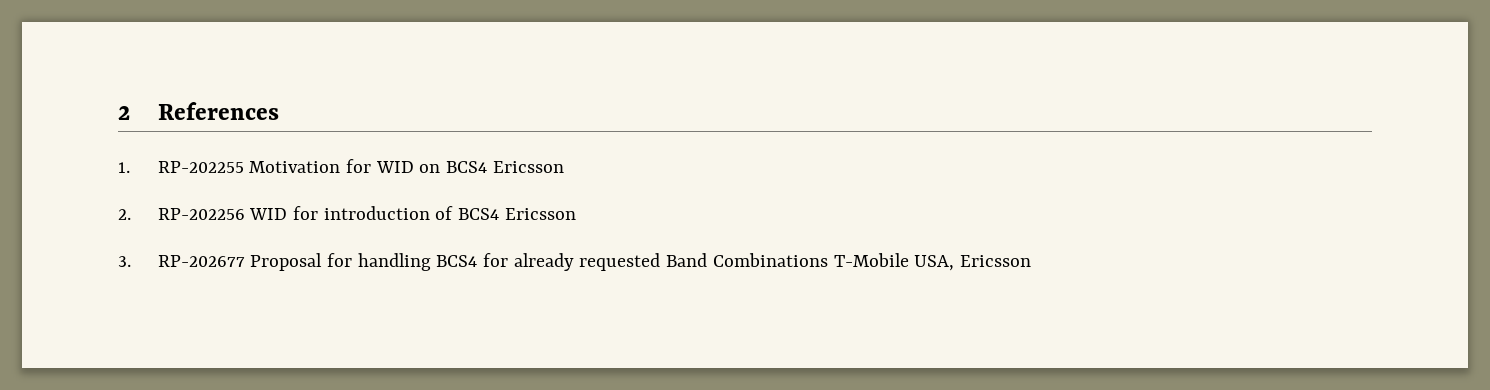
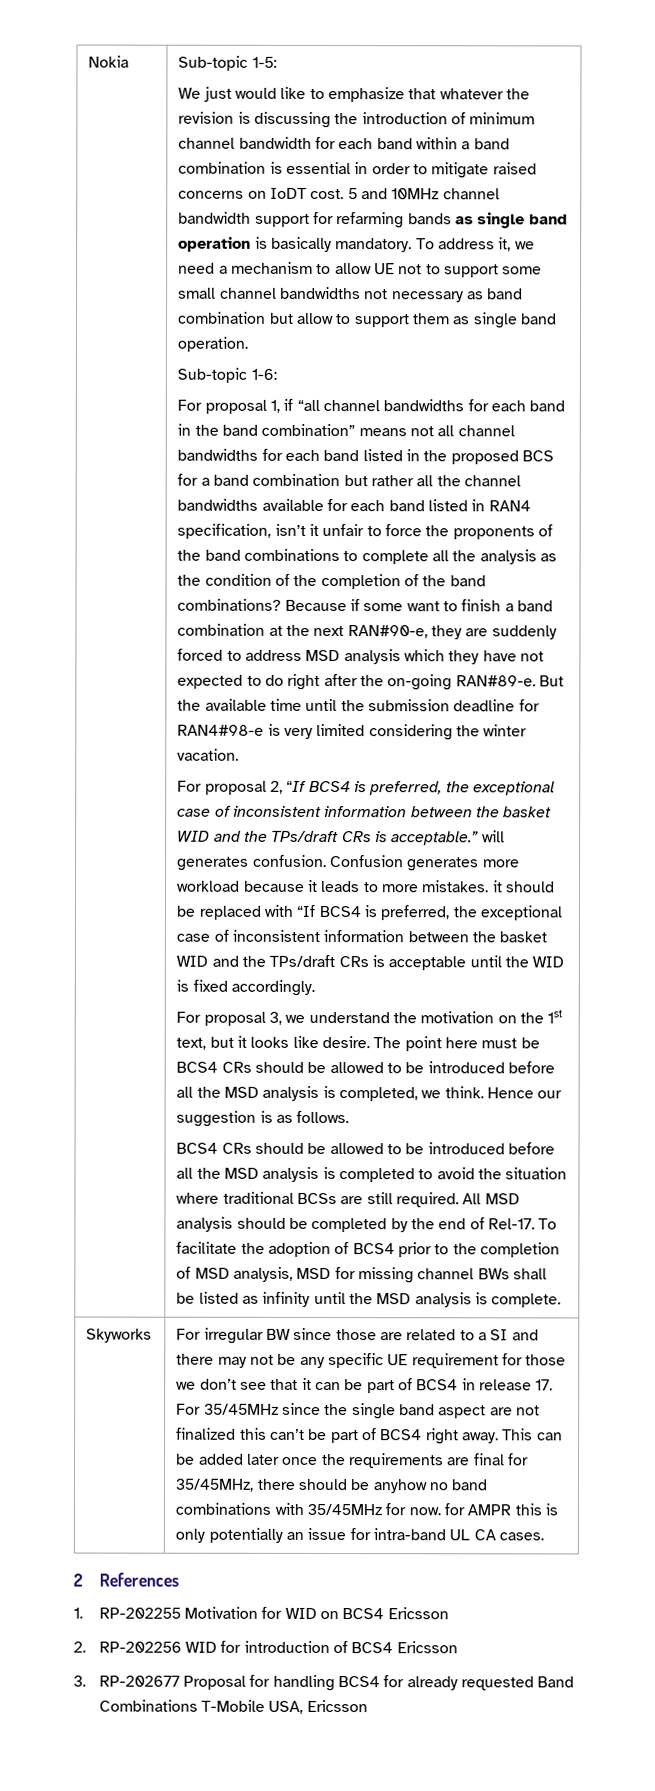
(118, 113) none -> [88,55,130,68] [178,55,277,71] [178,86,530,103] [178,111,536,129] [178,136,510,150] [178,161,537,179] [178,187,500,200] [178,211,568,229] [178,236,535,253] [178,261,543,278] [178,286,524,303] [177,311,557,329] [177,336,249,352] [177,367,277,383] [177,398,566,414] [177,423,515,437] [177,448,554,465] [177,473,521,487] [177,498,531,512] [177,523,553,540] [177,548,557,565] [177,573,486,590] [177,598,553,612] [177,623,557,640] [177,648,544,665] [177,673,564,691] [177,698,540,712] [177,723,528,741] [177,748,240,761] [177,780,555,796] [177,805,553,818] [177,830,505,846] [177,854,520,872] [177,879,555,893] [176,904,562,921] [176,929,548,943] [176,954,565,971] [176,979,315,996] [176,1009,564,1026] [176,1035,540,1052] [176,1061,555,1074] [176,1085,563,1102] [176,1110,350,1127] [176,1142,555,1155] [176,1166,568,1183] [176,1191,520,1208] [176,1216,558,1233] [176,1241,560,1258] [176,1266,547,1284] [176,1291,562,1308] [86,1328,153,1343] [176,1327,539,1344] [176,1353,567,1369] [176,1377,554,1394] [176,1402,540,1420] [176,1427,563,1445] [176,1453,529,1469] [175,1478,488,1494] [175,1502,558,1516] [175,1527,544,1543] Nokia | Sub-topic 1-5: // We just would like to emphasize that whatever the revision is discussing the introduction of minimum channel bandwidth for each band within a band combination is essential in order to mitigate raised concerns on IoDT cost. 5 and 10MHz channel bandwidth support for refarming bands as single band operation is basically mandatory. To address it, we need a mechanism to allow UE not to support some small channel bandwidths not necessary as band combination but allow to support them as single band operation. // Sub-topic 1-6: // For proposal 1, if “all channel bandwidths for each band in the band combination” means not all channel bandwidths for each band listed in the proposed BCS for a band combination but rather all the channel bandwidths available for each band listed in RAN4 specification, isn’t it unfair to force the proponents of the band combinations to complete all the analysis as the condition of the completion of the band combinations? Because if some want to finish a band combination at the next RAN#90-e, they are suddenly forced to address MSD analysis which they have not expected to do right after the on-going RAN#89-e. But the available time until the submission deadline for RAN4#98-e is very limited considering the winter vacation. // For proposal 2, “If BCS4 is preferred, the exceptional case of inconsistent information between the basket WID and the TPs/draft CRs is acceptable.” will generates confusion. Confusion generates more workload because it leads to more mistakes. it should be replaced with “If BCS4 is preferred, the exceptional case of inconsistent information between the basket WID and the TPs/draft CRs is acceptable until the WID is fixed accordingly. // For proposal 3, we understand the motivation on the 1st text, but it looks like desire. The point here must be BCS4 CRs should be allowed to be introduced before all the MSD analysis is completed, we think. Hence our suggestion is as follows. // BCS4 CRs should be allowed to be introduced before all the MSD analysis is completed to avoid the situation where traditional BCSs are still required. All MSD analysis should be completed by the end of Rel-17. To facilitate the adoption of BCS4 prior to the completion of MSD analysis, MSD for missing channel BWs shall be listed as infinity until the MSD analysis is complete. // Skyworks | For irregular BW since those are related to a SI and there may not be any specific UE requirement for those we don’t see that it can be part of BCS4 in release 17. For 35/45MHz since the single band aspect are not finalized this can’t be part of BCS4 right away. This can be added later once the requirements are final for 35/45MHz, there should be anyhow no band combinations with 35/45MHz for now. for AMPR this is only potentially an issue for intra-band UL CA cases. //

